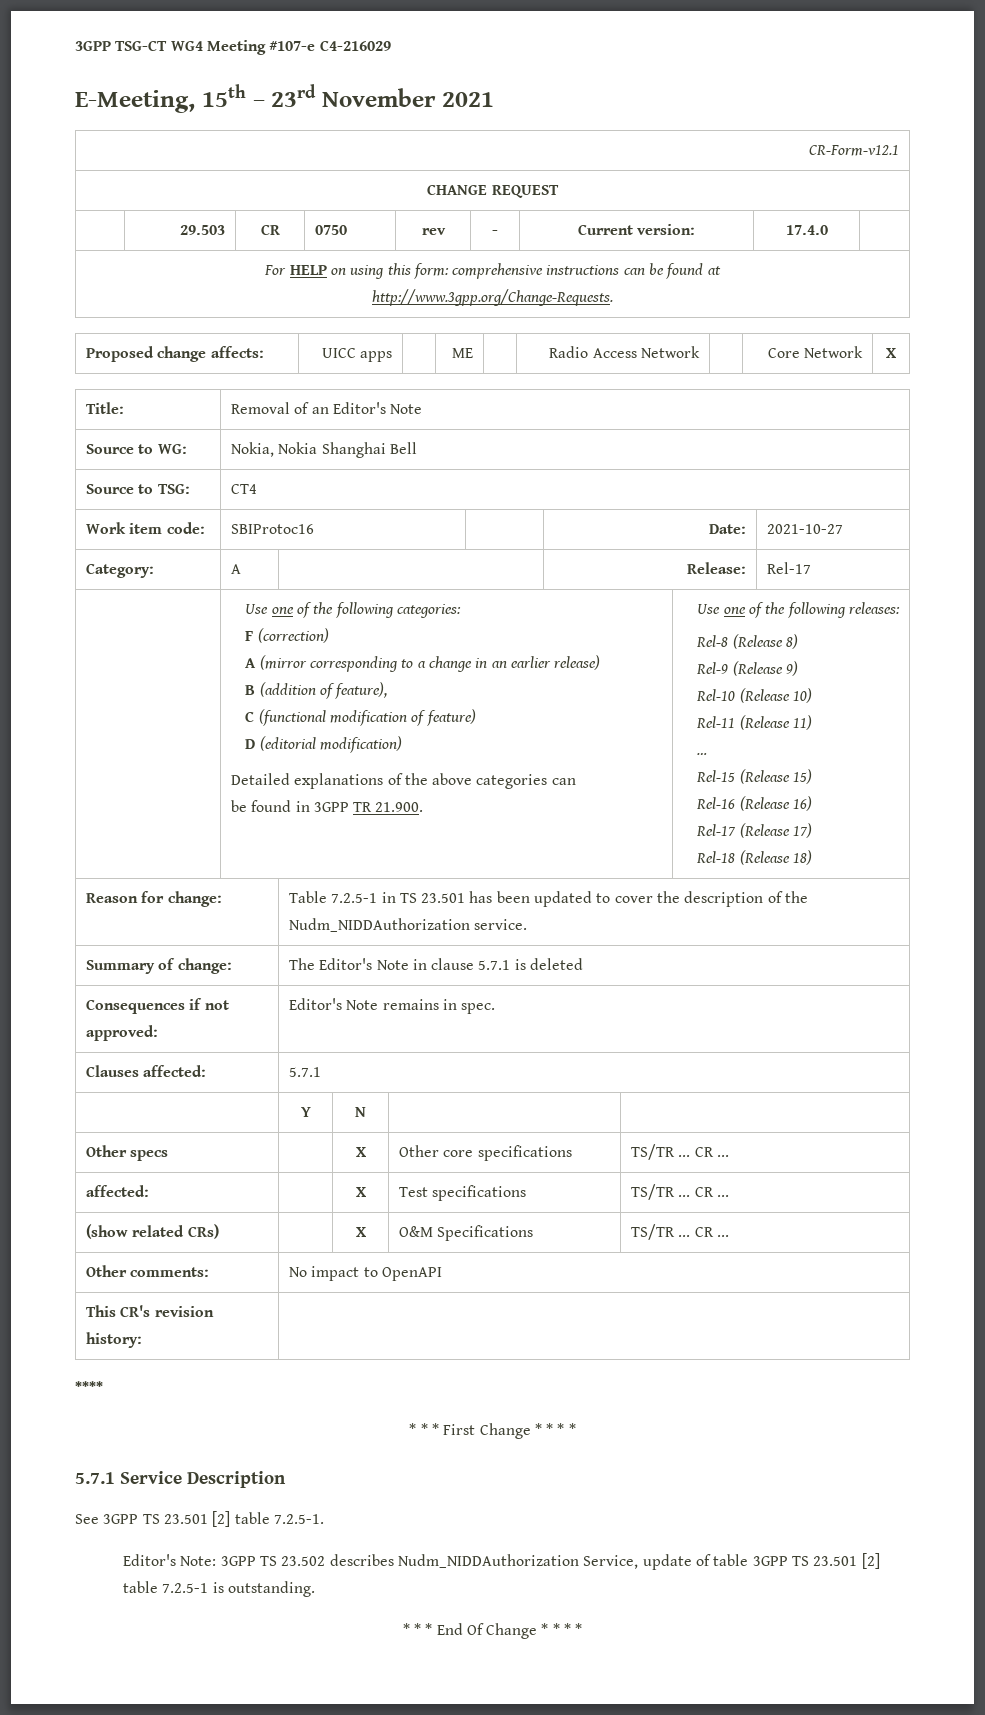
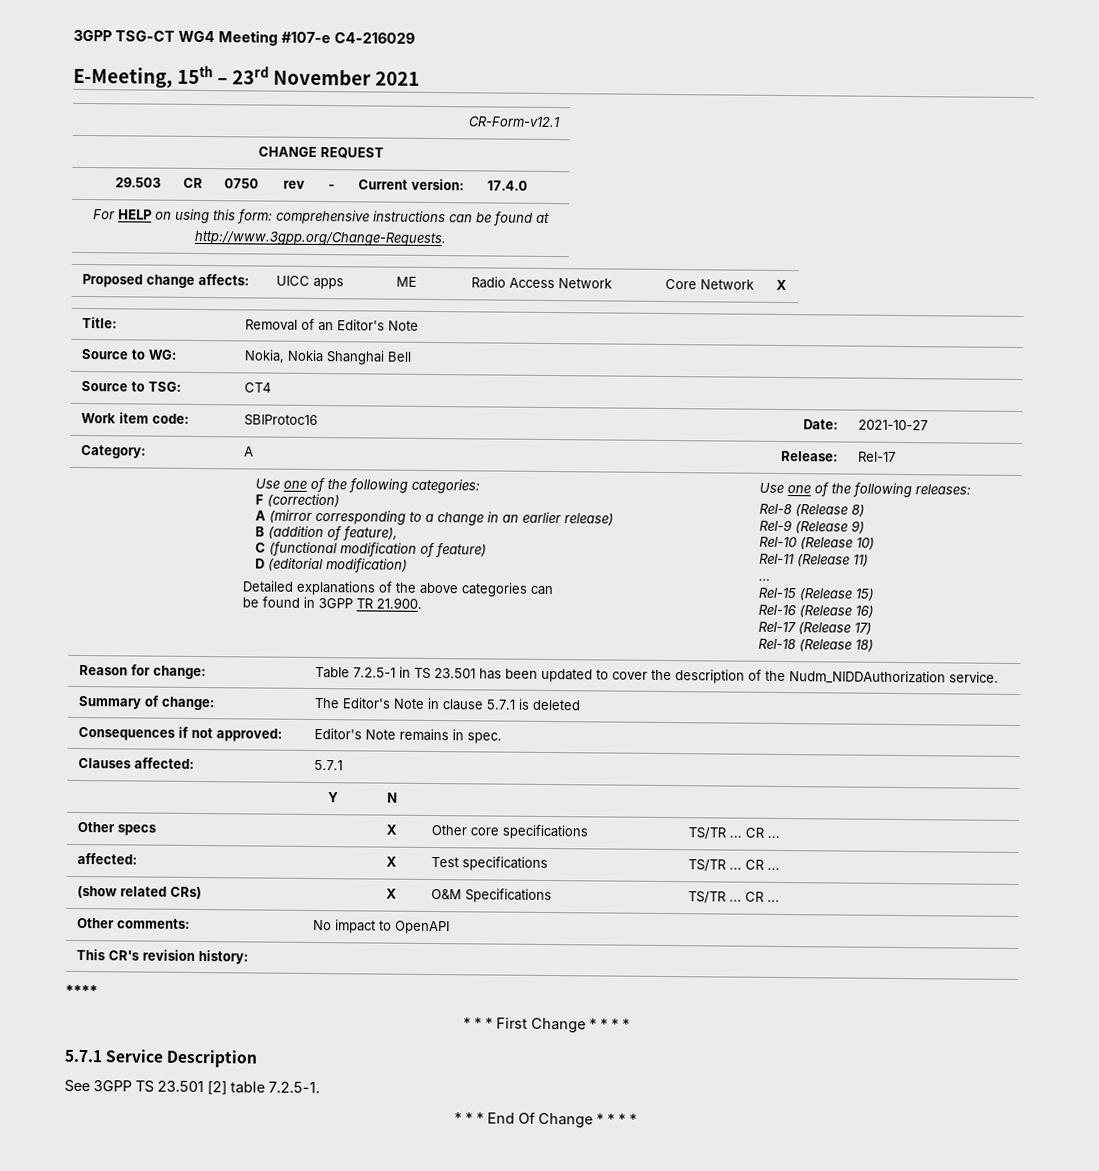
[123,1553,880,1570] [123,1581,316,1597] // Editor's Note: 3GPP TS 23.502 describes Nudm_NIDDAuthorization Service, update of table 3GPP TS 23.501 [2] table 7.2.5-1 is outstanding. -> (320, 1087) none

